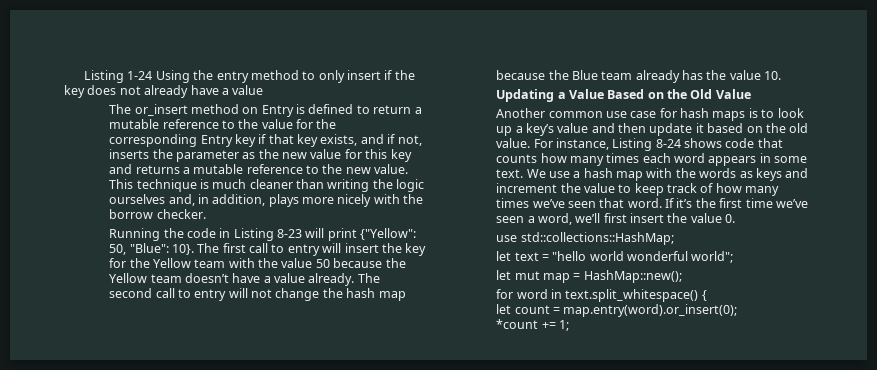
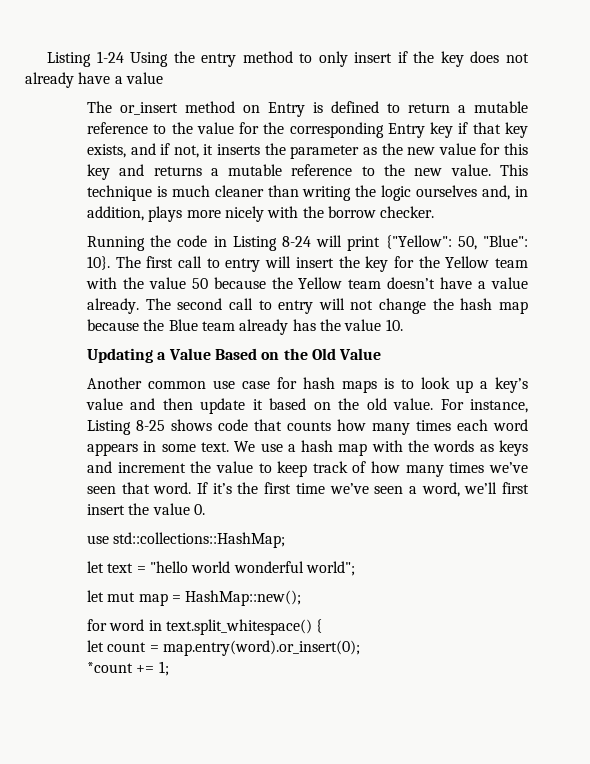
(422, 140) none -> [203,144,214,155] it
[277,229,303,238] 8-23 -> [281,236,311,247] 8-24
[655,139,681,148] 8-24 -> [135,420,165,431] 8-25

